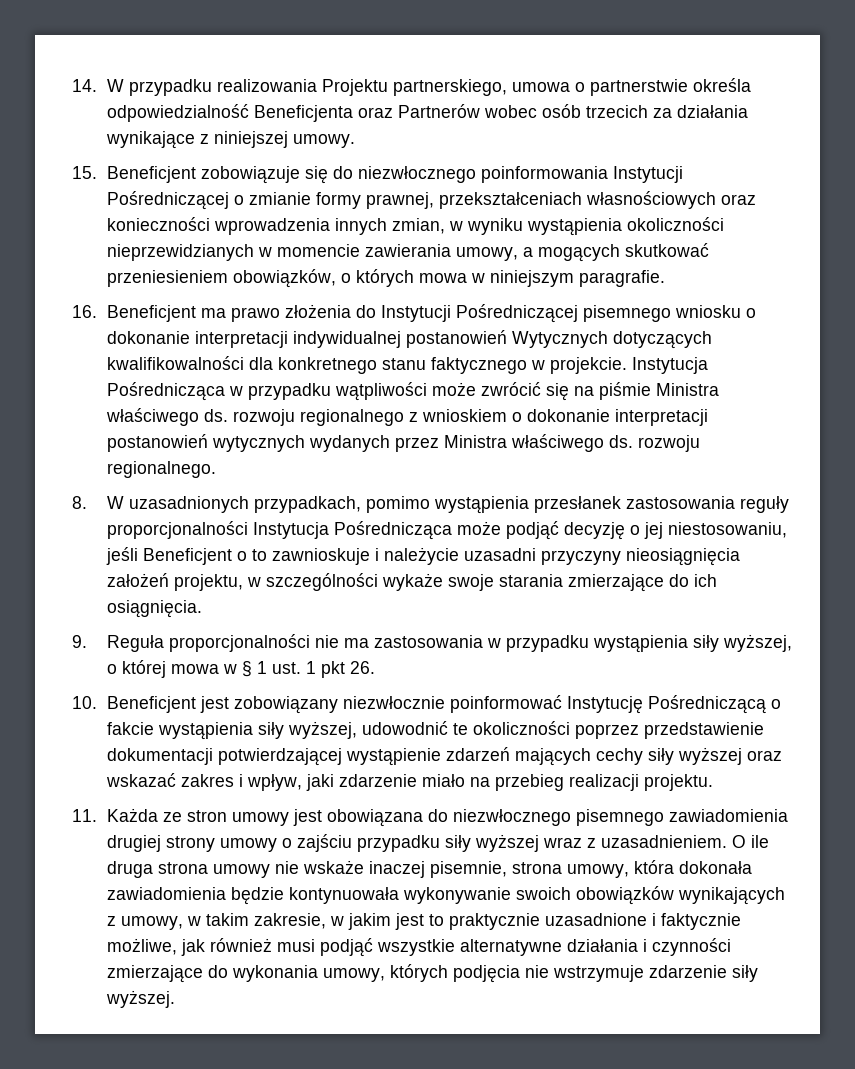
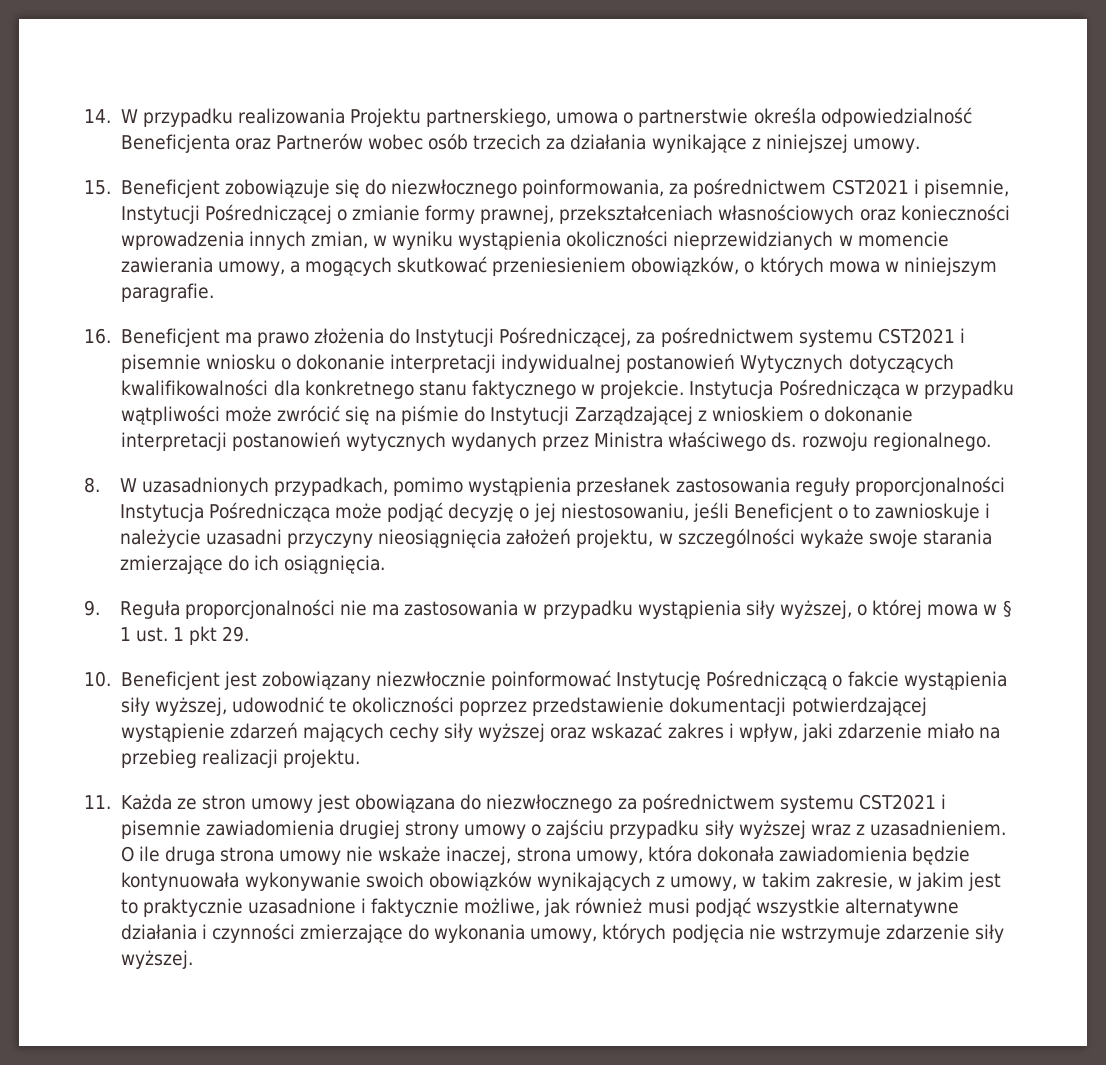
[480,166,608,183] poinformowania -> [522,178,1009,198] poinformowania, za pośrednictwem CST2021 i pisemnie,
[455,304,671,323] Pośredniczącej pisemnego -> [499,327,965,347] [120,354,201,373] Pośredniczącej, za pośrednictwem systemu CST2021 i pisemnie
[655,383,719,396] [105,408,404,426] Ministra właściwego ds. rozwoju regionalnego -> [464,406,693,425] do Instytucji Zarządzającej
[349,661,375,674] 26. -> [222,626,250,642] 29.
[575,809,664,826] pisemnego -> [617,793,947,813] [120,820,201,839] za pośrednictwem systemu CST2021 i pisemnie
[368,861,507,878] inaczej pisemnie, -> [446,846,512,865] inaczej,

